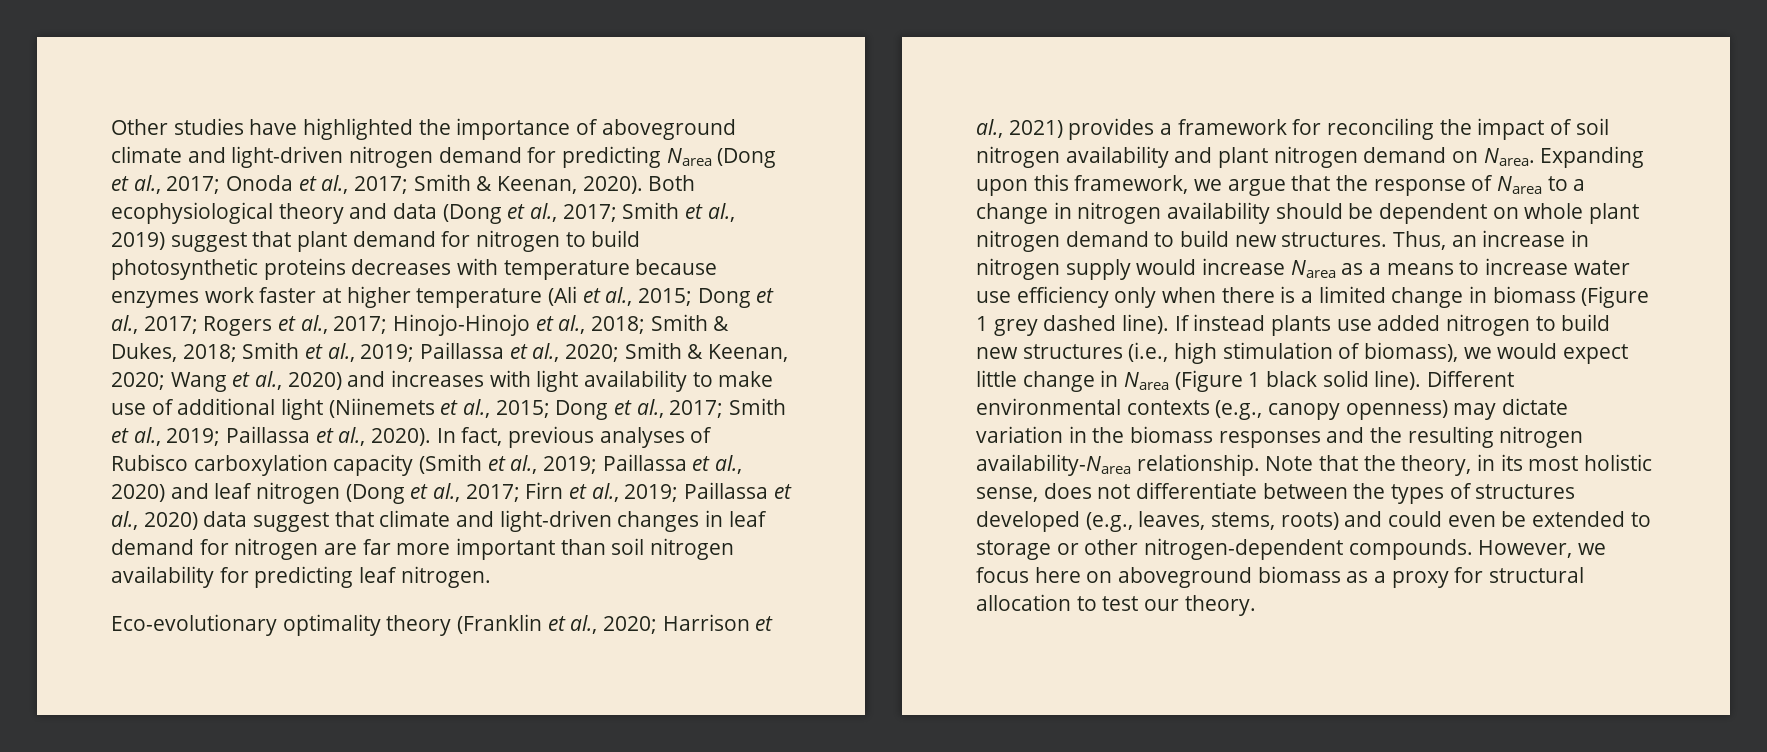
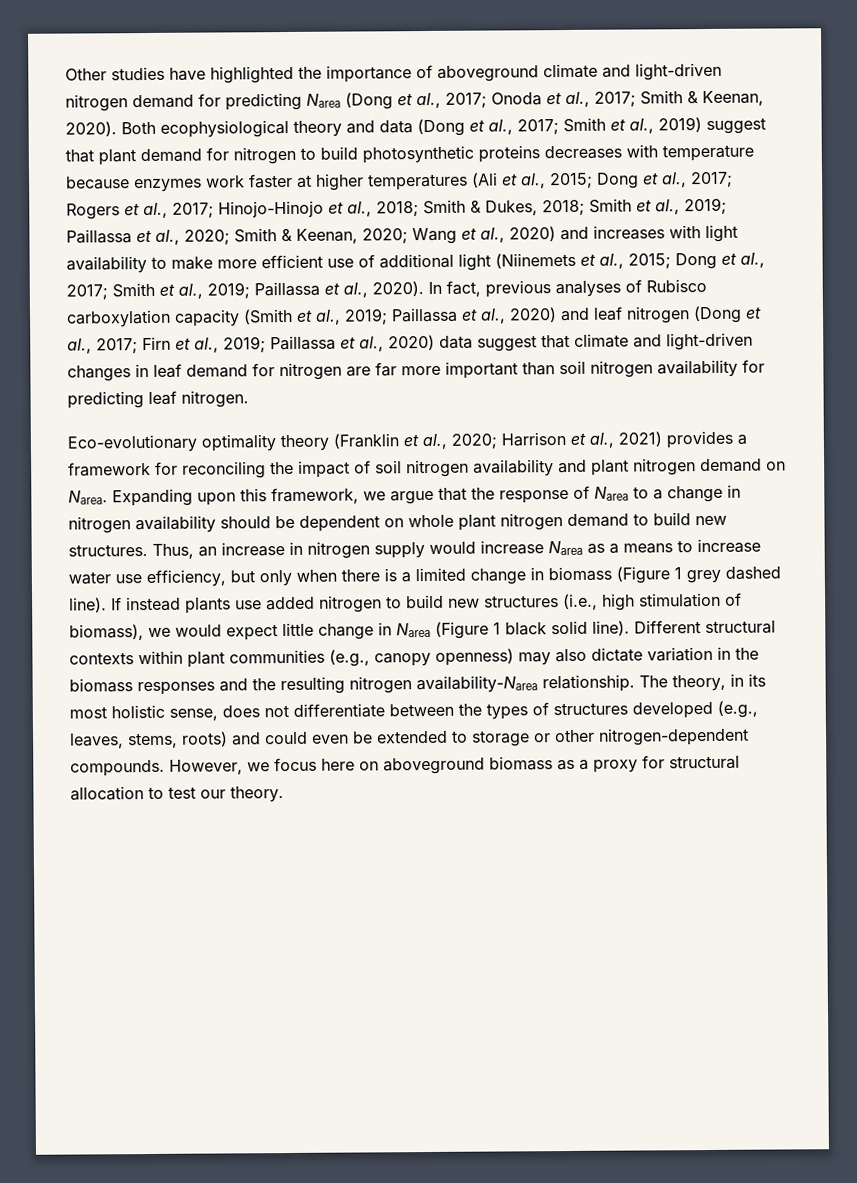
[416,288,543,308] temperature -> [368,173,468,191] temperatures
(774, 379) none -> [217,254,323,269] more efficient
[1016,286,1109,308] efficiency -> [146,569,255,588] efficiency, but
[976,398,1210,415] environmental contexts -> [705,620,776,635] [69,649,325,668] structural contexts within plant communities
(1497, 411) none -> [555,648,587,663] also
[1265,455,1396,471] Note that the -> [639,675,668,688] The

